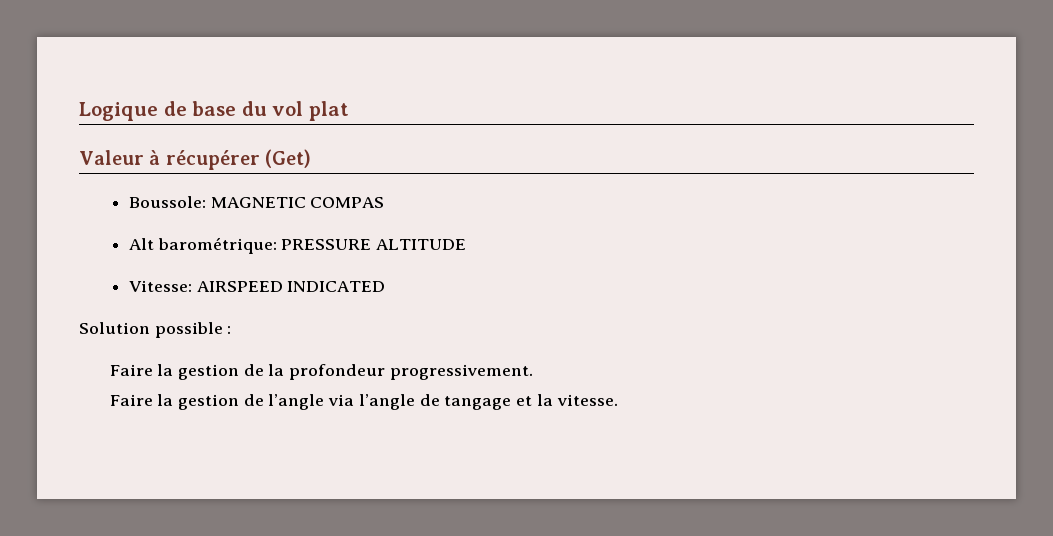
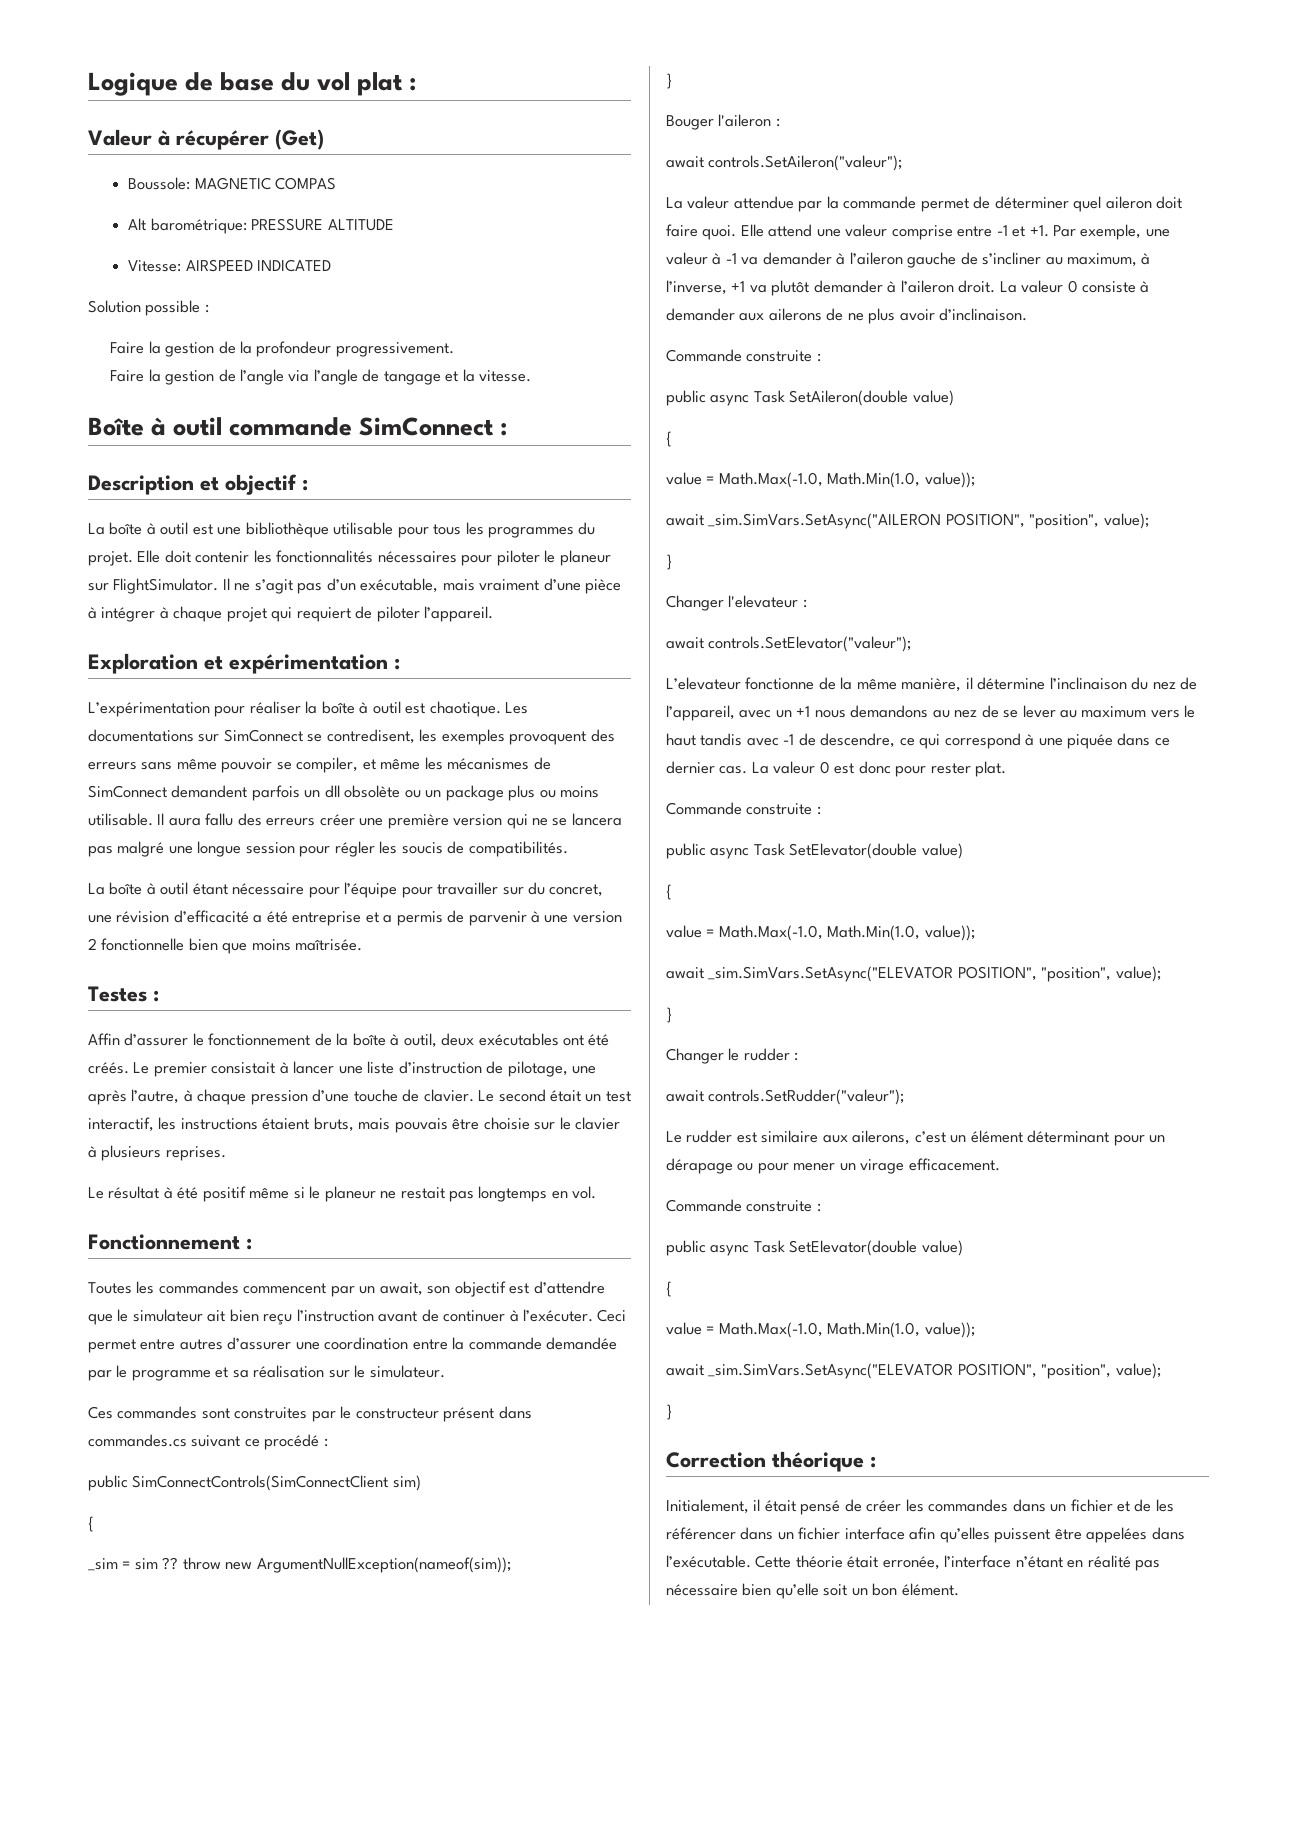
(349, 111) none -> [409,78,417,91] :
(618, 400) none -> [88,417,508,436] [88,474,308,495] [88,522,596,538] [88,550,611,566] [88,578,622,594] [88,606,494,622] [88,653,400,674] [88,701,529,717] [88,729,615,745] [88,757,551,773] [88,785,600,801] [88,813,622,829] [88,841,568,857] [88,882,604,898] [88,910,622,926] [88,938,363,954] [88,986,159,1002] [88,1033,610,1048] [88,1061,597,1077] [88,1089,631,1105] [88,1117,621,1133] [88,1145,226,1161] [88,1186,597,1202] [88,1234,252,1250] [88,1281,605,1297] [88,1309,627,1325] [88,1337,618,1353] [88,1365,445,1381] [88,1406,532,1422] [88,1434,328,1450] [88,1475,421,1491] [88,1516,94,1532] [88,1557,511,1573] [666,73,672,89] [666,114,780,130] [666,155,903,171] [666,196,1183,212] [666,224,1170,240] [666,252,1151,268] [666,280,1150,296] [666,308,1028,324] [666,349,821,362] [666,390,954,406] [666,431,672,447] [666,472,975,488] [666,513,1149,529] [666,554,672,570] [666,595,807,611] [666,636,912,652] [666,677,1198,692] [666,705,1196,721] [666,733,1170,749] [666,761,1007,777] [666,802,821,815] [666,843,963,859] [666,884,672,900] [666,925,975,941] [666,966,1161,982] [666,1007,672,1023] [666,1048,799,1064] [666,1089,905,1105] [666,1130,1166,1146] [666,1158,1000,1174] [666,1199,821,1212] [666,1240,963,1256] [666,1281,672,1297] [666,1322,975,1338] [666,1363,1161,1379] [666,1404,672,1420] [666,1451,876,1472] [666,1499,1174,1515] [666,1527,1185,1543] [666,1555,1161,1571] [666,1583,959,1599] // Boîte à outil commande SimConnect : // Description et objectif : // La boîte à outil est une bibliothèque utilisable pour tous les programmes du projet. Elle doit contenir les fonctionnalités nécessaires pour piloter le planeur sur FlightSimulator. Il ne s’agit pas d’un exécutable, mais vraiment d’une pièce à intégrer à chaque projet qui requiert de piloter l’appareil. // Exploration et expérimentation : // L’expérimentation pour réaliser la boîte à outil est chaotique. Les documentations sur SimConnect se contredisent, les exemples provoquent des erreurs sans même pouvoir se compiler, et même les mécanismes de SimConnect demandent parfois un dll obsolète ou un package plus ou moins utilisable. Il aura fallu des erreurs créer une première version qui ne se lancera pas malgré une longue session pour régler les soucis de compatibilités. // La boîte à outil étant nécessaire pour l’équipe pour travailler sur du concret, une révision d’efficacité a été entreprise et a permis de parvenir à une version 2 fonctionnelle bien que moins maîtrisée. // Testes : // Affin d’assurer le fonctionnement de la boîte à outil, deux exécutables ont été créés. Le premier consistait à lancer une liste d’instruction de pilotage, une après l’autre, à chaque pression d’une touche de clavier. Le second était un test interactif, les instructions étaient bruts, mais pouvais être choisie sur le clavier à plusieurs reprises. // Le résultat à été positif même si le planeur ne restait pas longtemps en vol. // Fonctionnement : // Toutes les commandes commencent par un await, son objectif est d’attendre que le simulateur ait bien reçu l’instruction avant de continuer à l’exécuter. Ceci permet entre autres d’assurer une coordination entre la commande demandée par le programme et sa réalisation sur le simulateur. // Ces commandes sont construites par le constructeur présent dans commandes.cs suivant ce procédé : // public SimConnectControls(SimConnectClient sim) // { // _sim = sim ?? throw new ArgumentNullException(nameof(sim)); // } // Bouger l'aileron : // await controls.SetAileron("valeur"); // La valeur attendue par la commande permet de déterminer quel aileron doit faire quoi. Elle attend une valeur comprise entre -1 et +1. Par exemple, une valeur à -1 va demander à l’aileron gauche de s’incliner au maximum, à l’inverse, +1 va plutôt demander à l’aileron droit. La valeur 0 consiste à demander aux ailerons de ne plus avoir d’inclinaison. // Commande construite : // public async Task SetAileron(double value) // { // value = Math.Max(-1.0, Math.Min(1.0, value)); // await _sim.SimVars.SetAsync("AILERON POSITION", "position", value); // } // Changer l'elevateur : // await controls.SetElevator("valeur"); // L’elevateur fonctionne de la même manière, il détermine l’inclinaison du nez de l’appareil, avec un +1 nous demandons au nez de se lever au maximum vers le haut tandis avec -1 de descendre, ce qui correspond à une piquée dans ce dernier cas. La valeur 0 est donc pour rester plat. // Commande construite : // public async Task SetElevator(double value) // { // value = Math.Max(-1.0, Math.Min(1.0, value)); // await _sim.SimVars.SetAsync("ELEVATOR POSITION", "position", value); // } // Changer le rudder : // await controls.SetRudder("valeur"); // Le rudder est similaire aux ailerons, c’est un élément déterminant pour un dérapage ou pour mener un virage efficacement. // Commande construite : // public async Task SetElevator(double value) // { // value = Math.Max(-1.0, Math.Min(1.0, value)); // await _sim.SimVars.SetAsync("ELEVATOR POSITION", "position", value); // } // Correction théorique : // Initialement, il était pensé de créer les commandes dans un fichier et de les référencer dans un fichier interface afin qu’elles puissent être appelées dans l’exécutable. Cette théorie était erronée, l’interface n’étant en réalité pas nécessaire bien qu’elle soit un bon élément.

